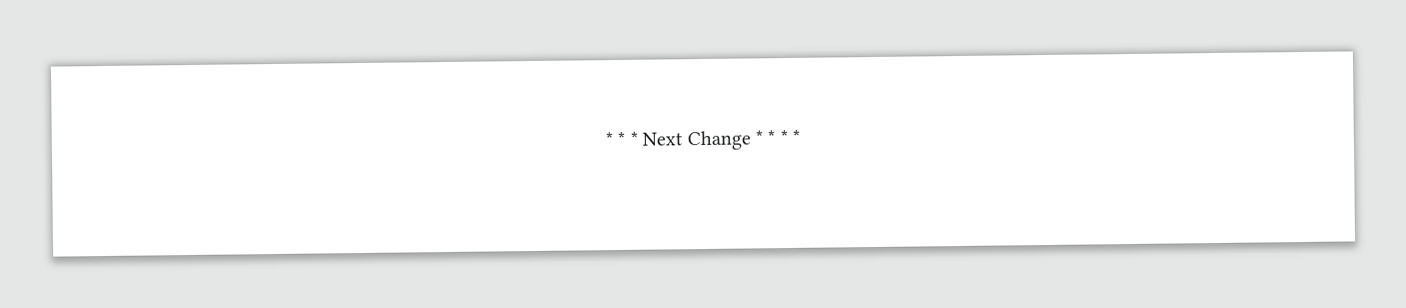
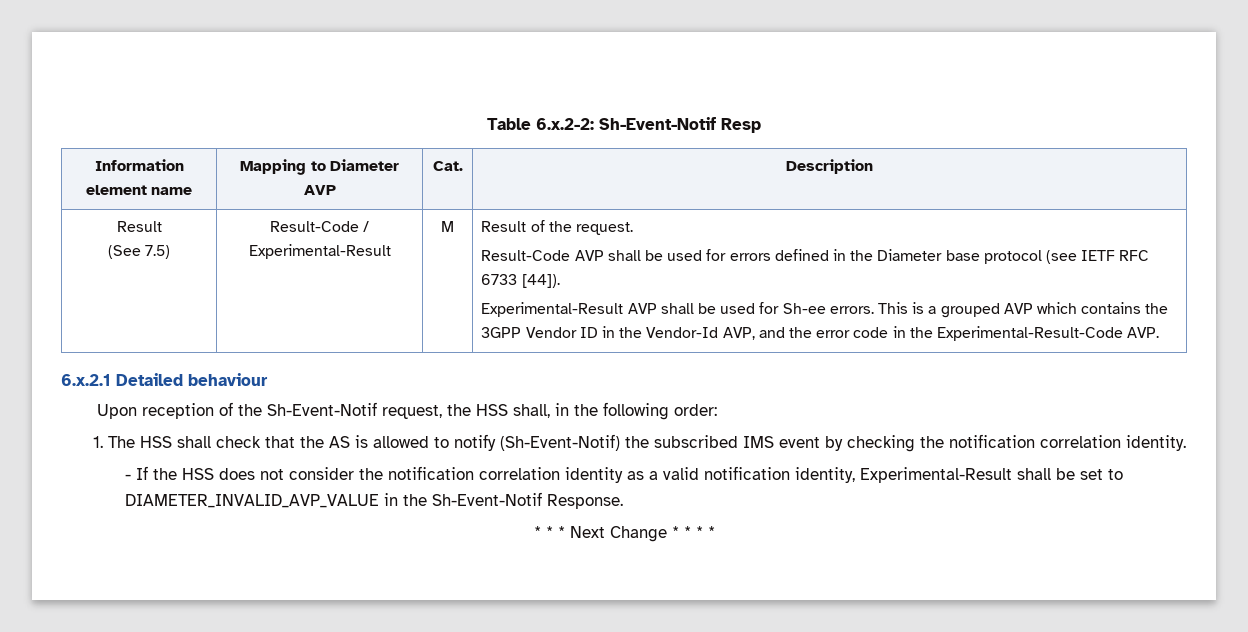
(604, 139) none -> [487,117,761,133] [94,159,184,171] [85,185,193,195] [240,159,399,175] [303,185,336,195] [432,161,463,171] [786,159,874,174] [116,221,162,232] [107,245,171,259] [269,221,370,232] [248,244,391,259] [441,221,454,232] [481,220,634,235] [481,249,1150,264] [481,274,560,288] [481,302,1169,318] [481,326,1160,341] [61,373,268,386] [97,402,718,420] [92,434,1186,452] [124,466,1123,483] [124,492,623,509] Table 6.x.2-2: Sh-Event-Notif Resp // Information element name | Mapping to Diameter AVP | Cat. | Description // Result // (See 7.5) | Result-Code / Experimental-Result | M | Result of the request. // Result-Code AVP shall be used for errors defined in the Diameter base protocol (see IETF RFC 6733 [44]). // Experimental-Result AVP shall be used for Sh-ee errors. This is a grouped AVP which contains the 3GPP Vendor ID in the Vendor-Id AVP, and the error code in the Experimental-Result-Code AVP. // 6.x.2.1 Detailed behaviour // Upon reception of the Sh-Event-Notif request, the HSS shall, in the following order: // 1. The HSS shall check that the AS is allowed to notify (Sh-Event-Notif) the subscribed IMS event by checking the notification correlation identity. // - If the HSS does not consider the notification correlation identity as a valid notification identity, Experimental-Result shall be set to DIAMETER_INVALID_AVP_VALUE in the Sh-Event-Notif Response. //

